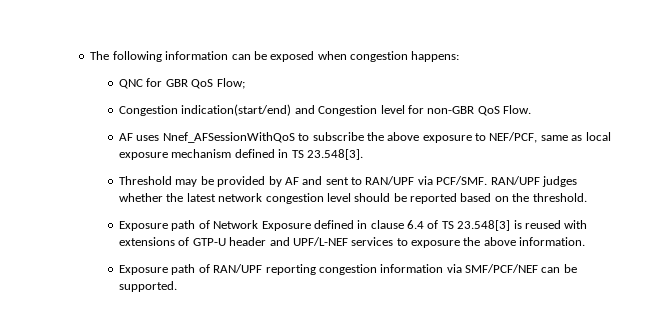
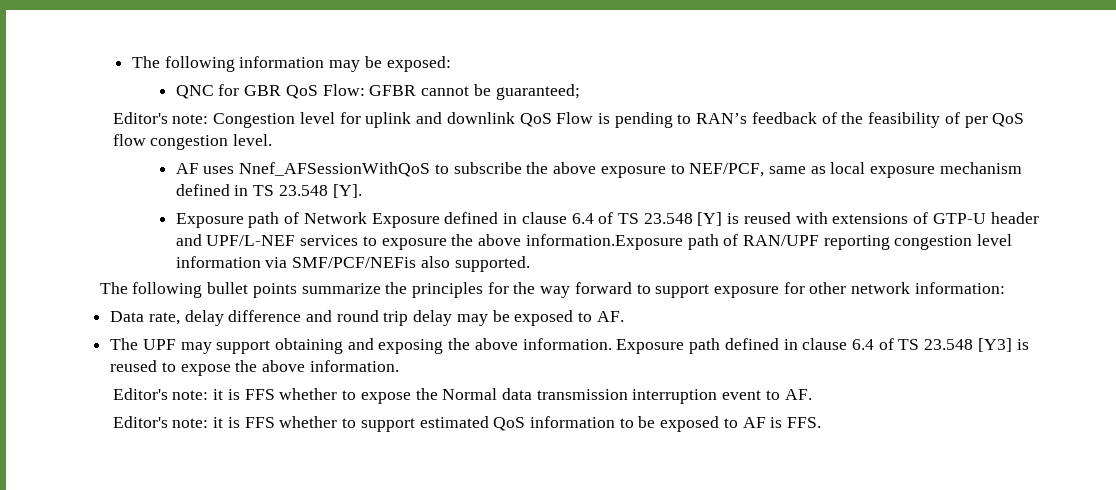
[231,51,460,62] [119,78,245,89] [119,104,532,116] can be exposed when congestion happens: // QNC for GBR QoS Flow; // Congestion indication(start/end) and Congestion level for non-GBR QoS Flow. -> [329,56,451,72] [175,84,580,100] [112,112,1025,128] [112,134,273,150] may be exposed: // QNC for GBR QoS Flow: GFBR cannot be guaranteed; // Editor's note: Congestion level for uplink and downlink QoS Flow is pending to RAN’s feedback of the feasibility of per QoS flow congestion level.
[306,149,363,160] [119,176,577,187] [119,193,587,204] 23.548[3]. // Threshold may be provided by AF and sent to RAN/UPF via PCF/SMF. RAN/UPF judges whether the latest network congestion level should be reported based on the threshold. -> [278,184,362,198] 23.548 [Y].
[457,220,511,231] 23.548[3] -> [643,212,723,226] 23.548 [Y]
[519,237,586,246] [119,265,169,275] information. // Exposure -> [525,234,683,250] information.Exposure
(377, 269) none -> [977,234,1013,246] level
[465,264,577,273] [119,281,178,292] SMF/PCF/NEF can be supported. -> [292,256,530,272] [99,282,1005,298] [110,310,624,326] [110,338,1029,354] [110,360,399,376] [112,388,812,404] [112,416,822,432] SMF/PCF/NEFis also supported. // The following bullet points summarize the principles for the way forward to support exposure for other network information: // Data rate, delay difference and round trip delay may be exposed to AF. // The UPF may support obtaining and exposing the above information. Exposure path defined in clause 6.4 of TS 23.548 [Y3] is reused to expose the above information. // Editor's note: it is FFS whether to expose the Normal data transmission interruption event to AF. // Editor's note: it is FFS whether to support estimated QoS information to be exposed to AF is FFS.

